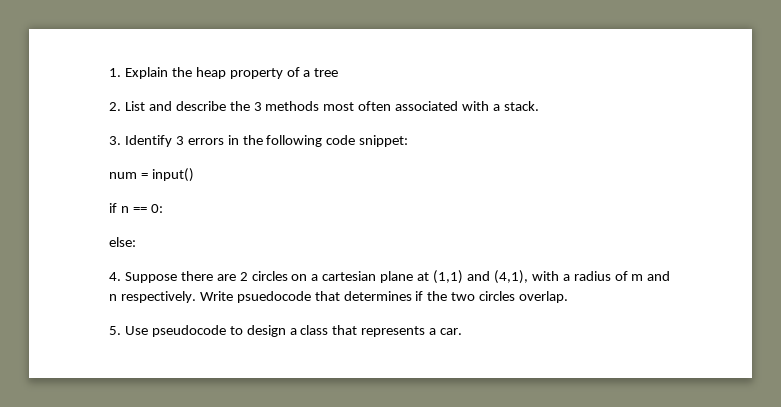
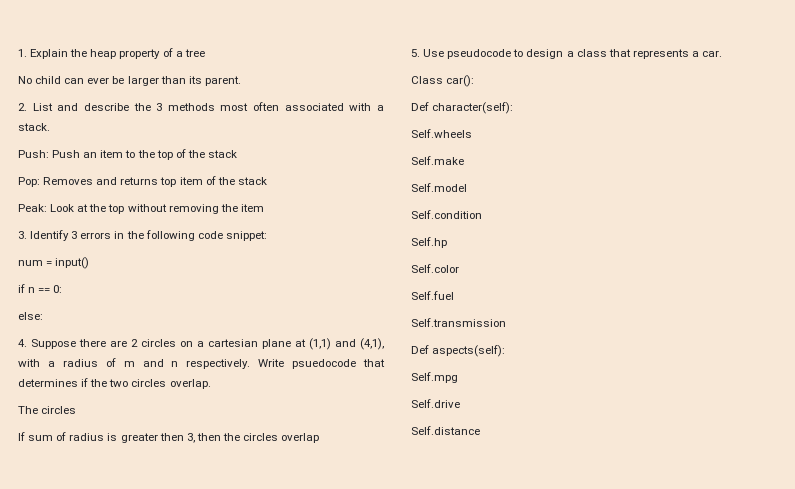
(339, 72) none -> [18,76,241,86] // No child can ever be larger than its parent.
(539, 106) none -> [18,149,237,160] [18,176,267,187] [18,204,264,214] // Push: Push an item to the top of the stack // Pop: Removes and returns top item of the stack // Peak: Look at the top without removing the item
(569, 297) none -> [18,406,77,414] [18,432,320,443] // The circles // If sum of radius is greater then 3, then the circles overlap
(463, 331) none -> [411,75,475,87] [411,102,514,114] [411,129,472,138] [411,156,464,165] [411,183,467,192] [411,210,482,219] [411,237,447,248] [411,264,459,273] [411,291,454,300] [411,318,506,327] [411,345,506,357] [411,372,458,383] [411,399,460,408] [411,426,480,435] // Class car(): // Def character(self): // Self.wheels // Self.make // Self.model // Self.condition // Self.hp // Self.color // Self.fuel // Self.transmission // Def aspects(self): // Self.mpg // Self.drive // Self.distance

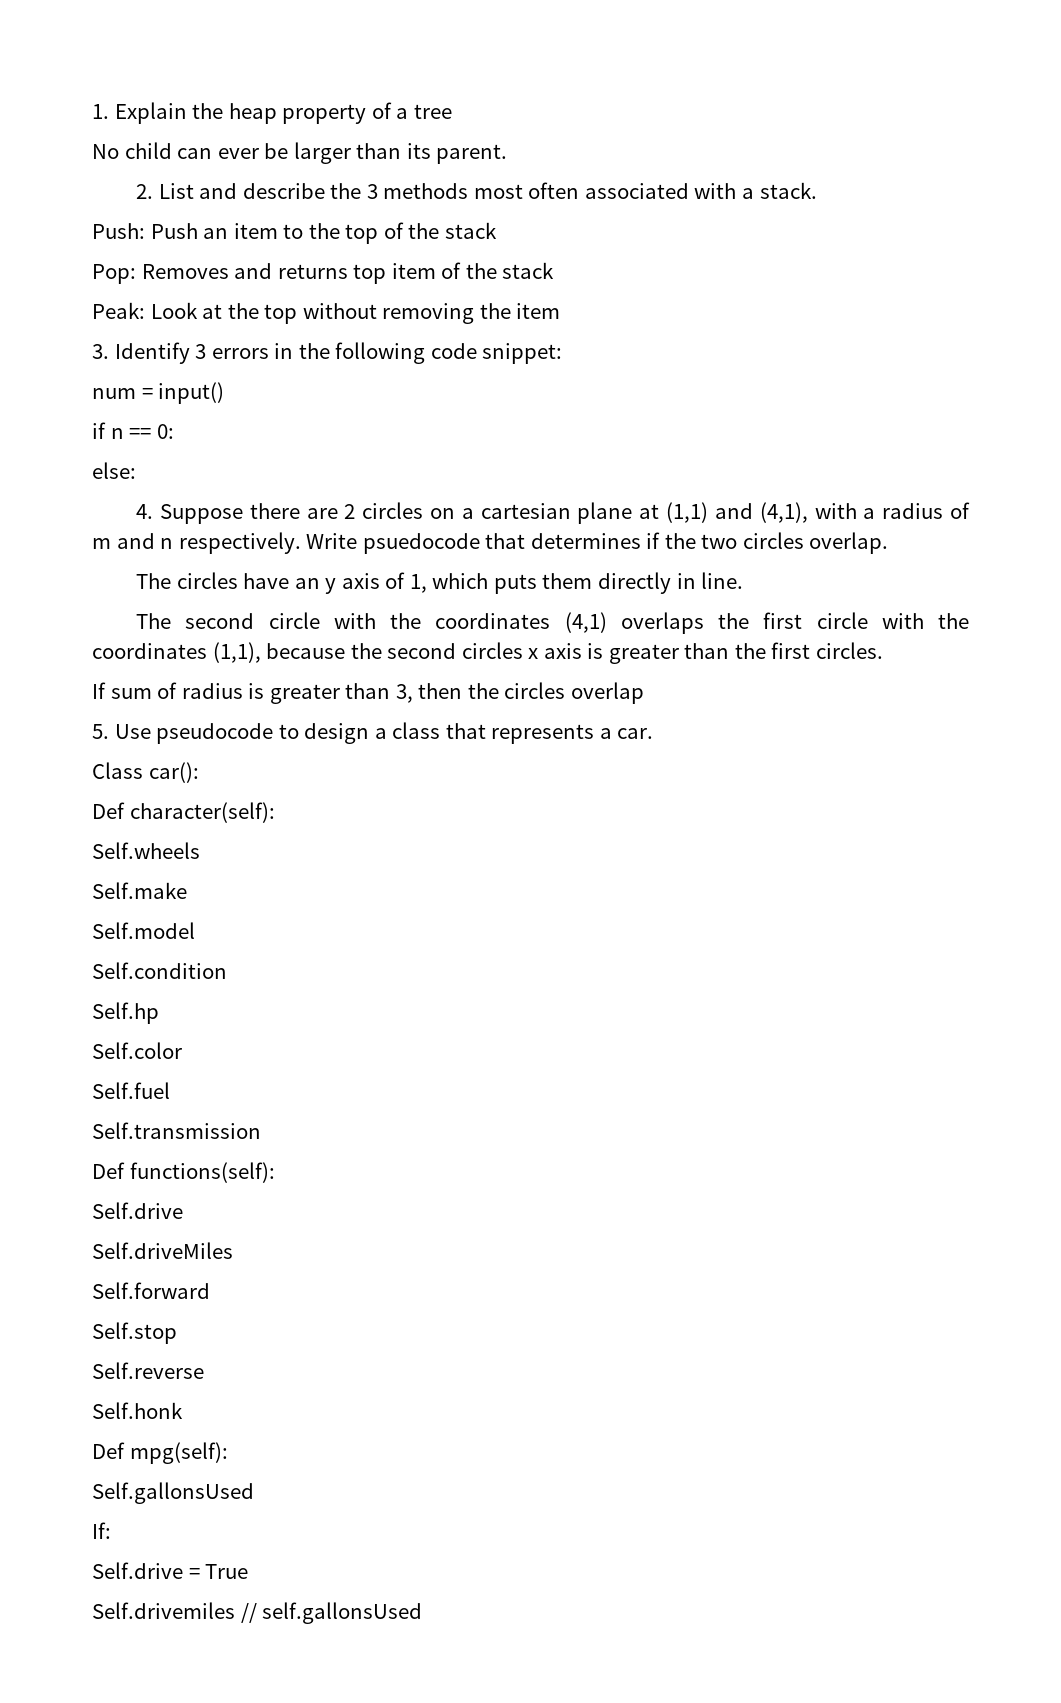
(77, 410) none -> [243,572,744,594] [136,612,970,634] [92,642,883,664] have an y axis of 1, which puts them directly in line. // The second circle with the coordinates (4,1) overlaps the first circle with the coordinates (1,1), because the second circles x axis is greater than the first circles.
[159,433,184,441] then -> [345,683,391,699] than
[432,345,506,357] [411,372,458,383] aspects(self): // Self.mpg -> [129,1162,275,1183] functions(self):
[411,426,480,435] Self.distance -> [92,1242,233,1259] [92,1282,210,1299] [92,1322,177,1344] [92,1362,204,1379] [92,1402,183,1419] [92,1442,228,1464] [92,1482,254,1504] [92,1522,111,1539] [92,1562,249,1579] [92,1602,423,1624] Self.driveMiles // Self.forward // Self.stop // Self.reverse // Self.honk // Def mpg(self): // Self.gallonsUsed // If: // Self.drive = True // Self.drivemiles // self.gallonsUsed

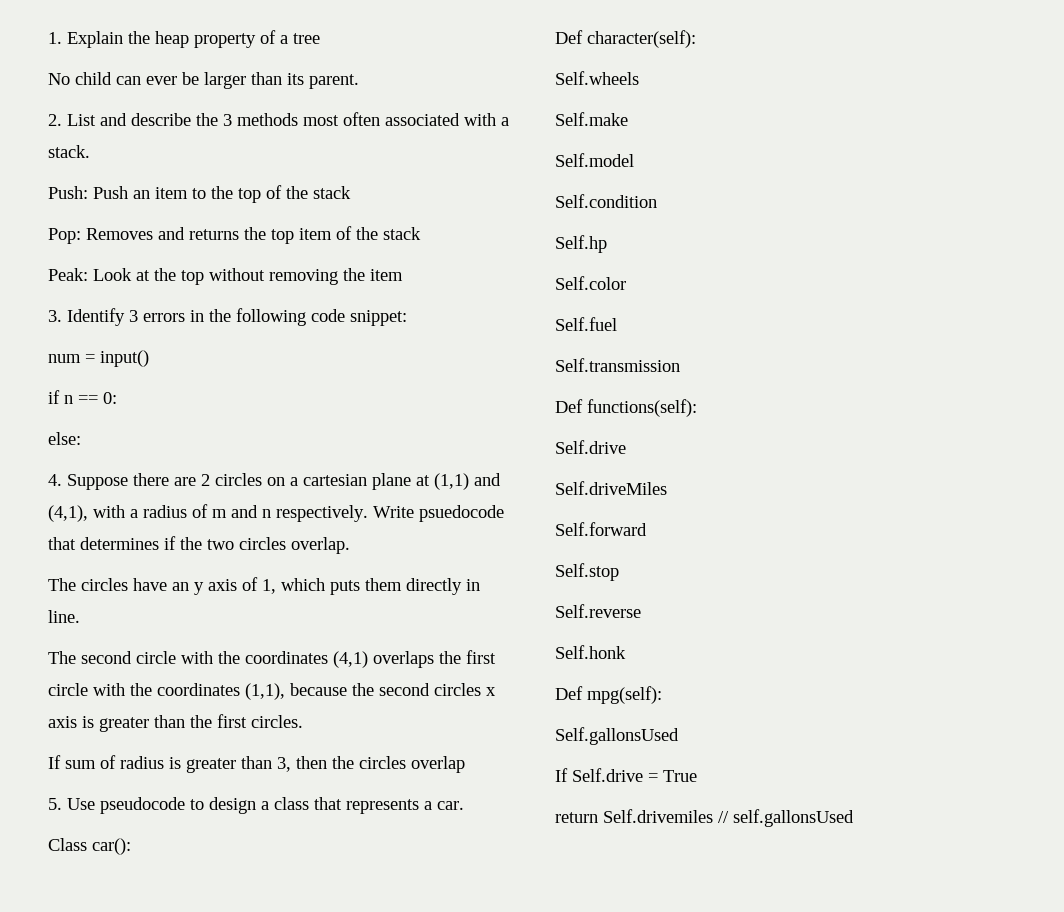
(348, 271) none -> [244,227,266,240] the
[92,1522,111,1539] If: // -> [555,768,568,782] If
(249, 1571) none -> [555,812,598,823] return

